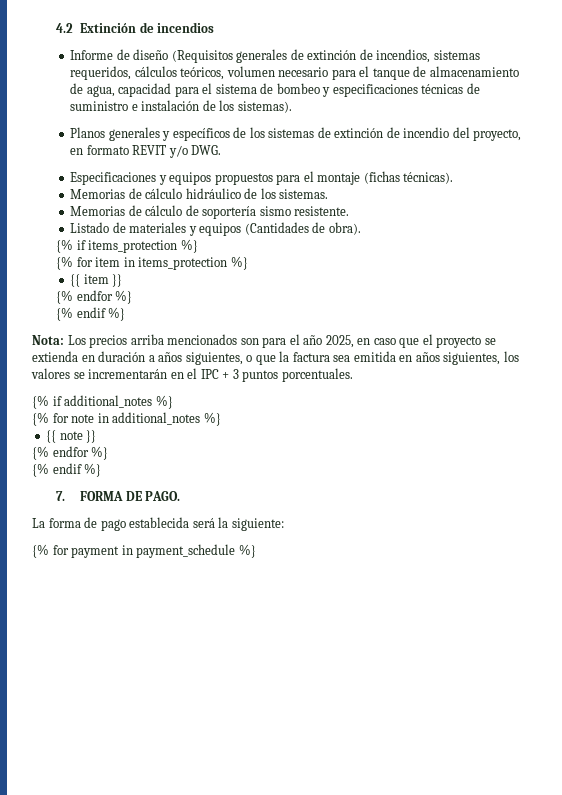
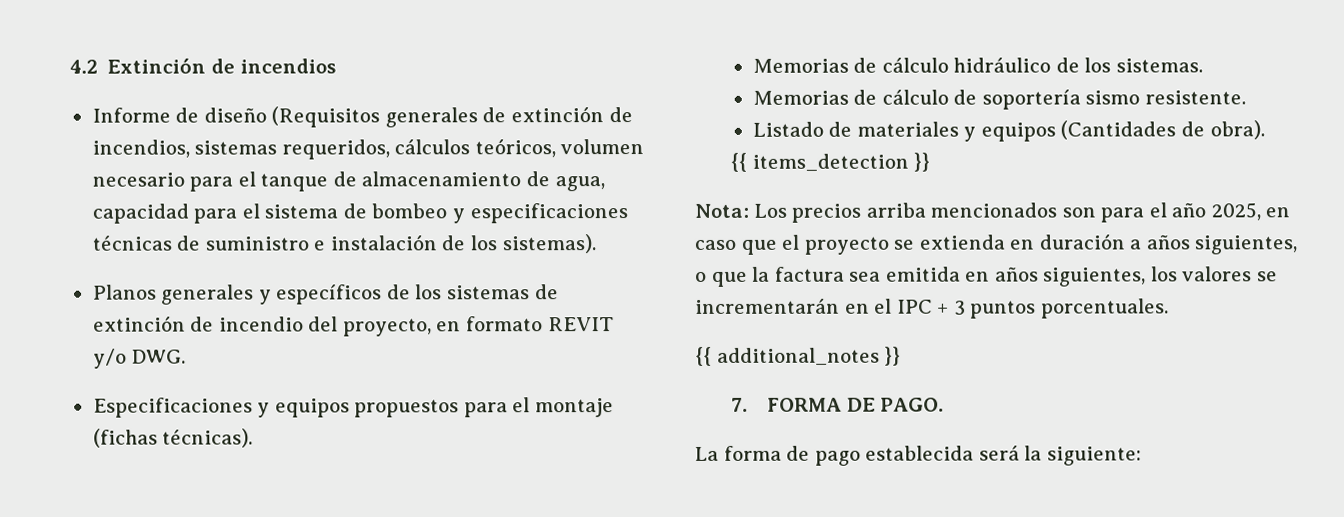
[56,239,198,253] [56,256,248,270] [70,274,123,287] [56,290,133,304] [56,307,126,321] // {% if items_protection %} // {% for item in items_protection %} // {{ item }} // {% endfor %} // {% endif %} -> [730,152,931,172] // {{ items_detection }}
[32,395,173,409] [32,412,221,426] [46,430,97,443] [32,446,109,460] [32,463,102,477] {% if additional_notes %} // {% for note in additional_notes %} // {{ note }} // {% endfor %} // {% endif %} -> [695,346,902,366] {{ additional_notes }}
[32,544,256,558] // {% for payment in payment_schedule %} -> (1142, 456) none

